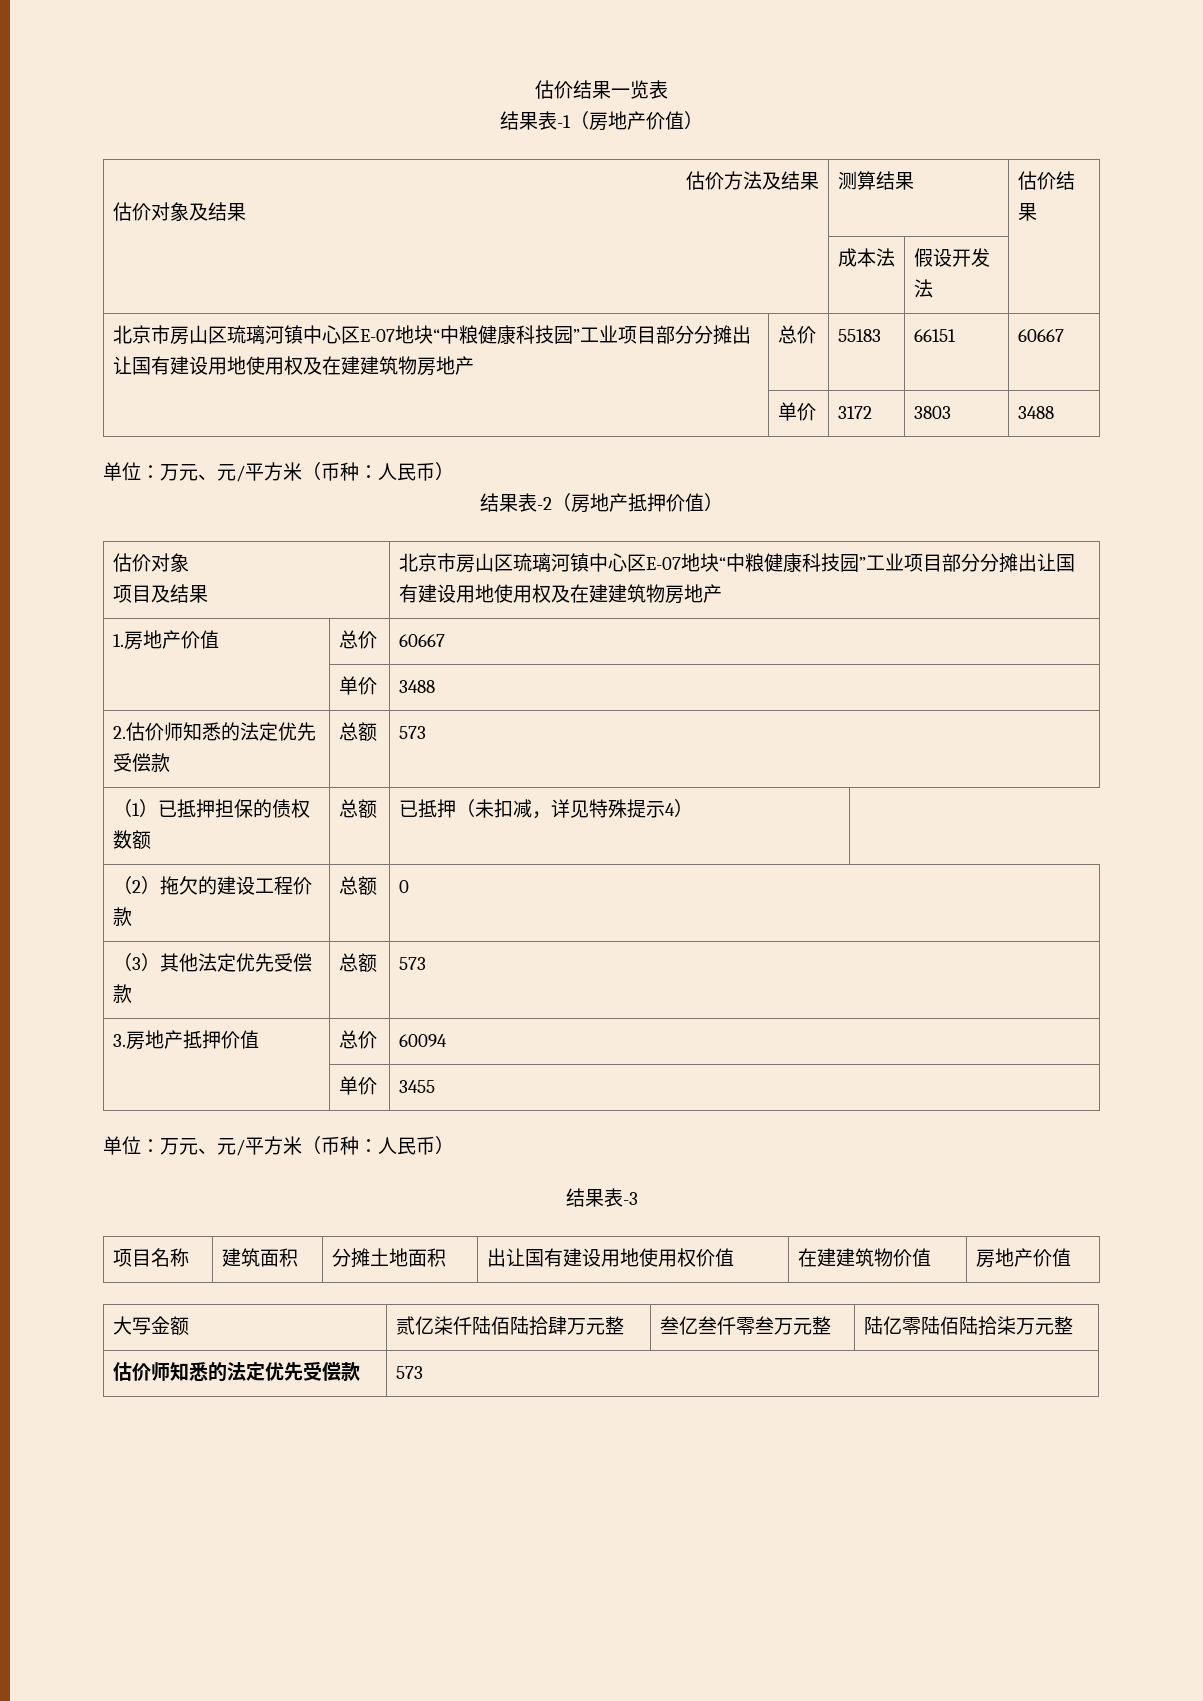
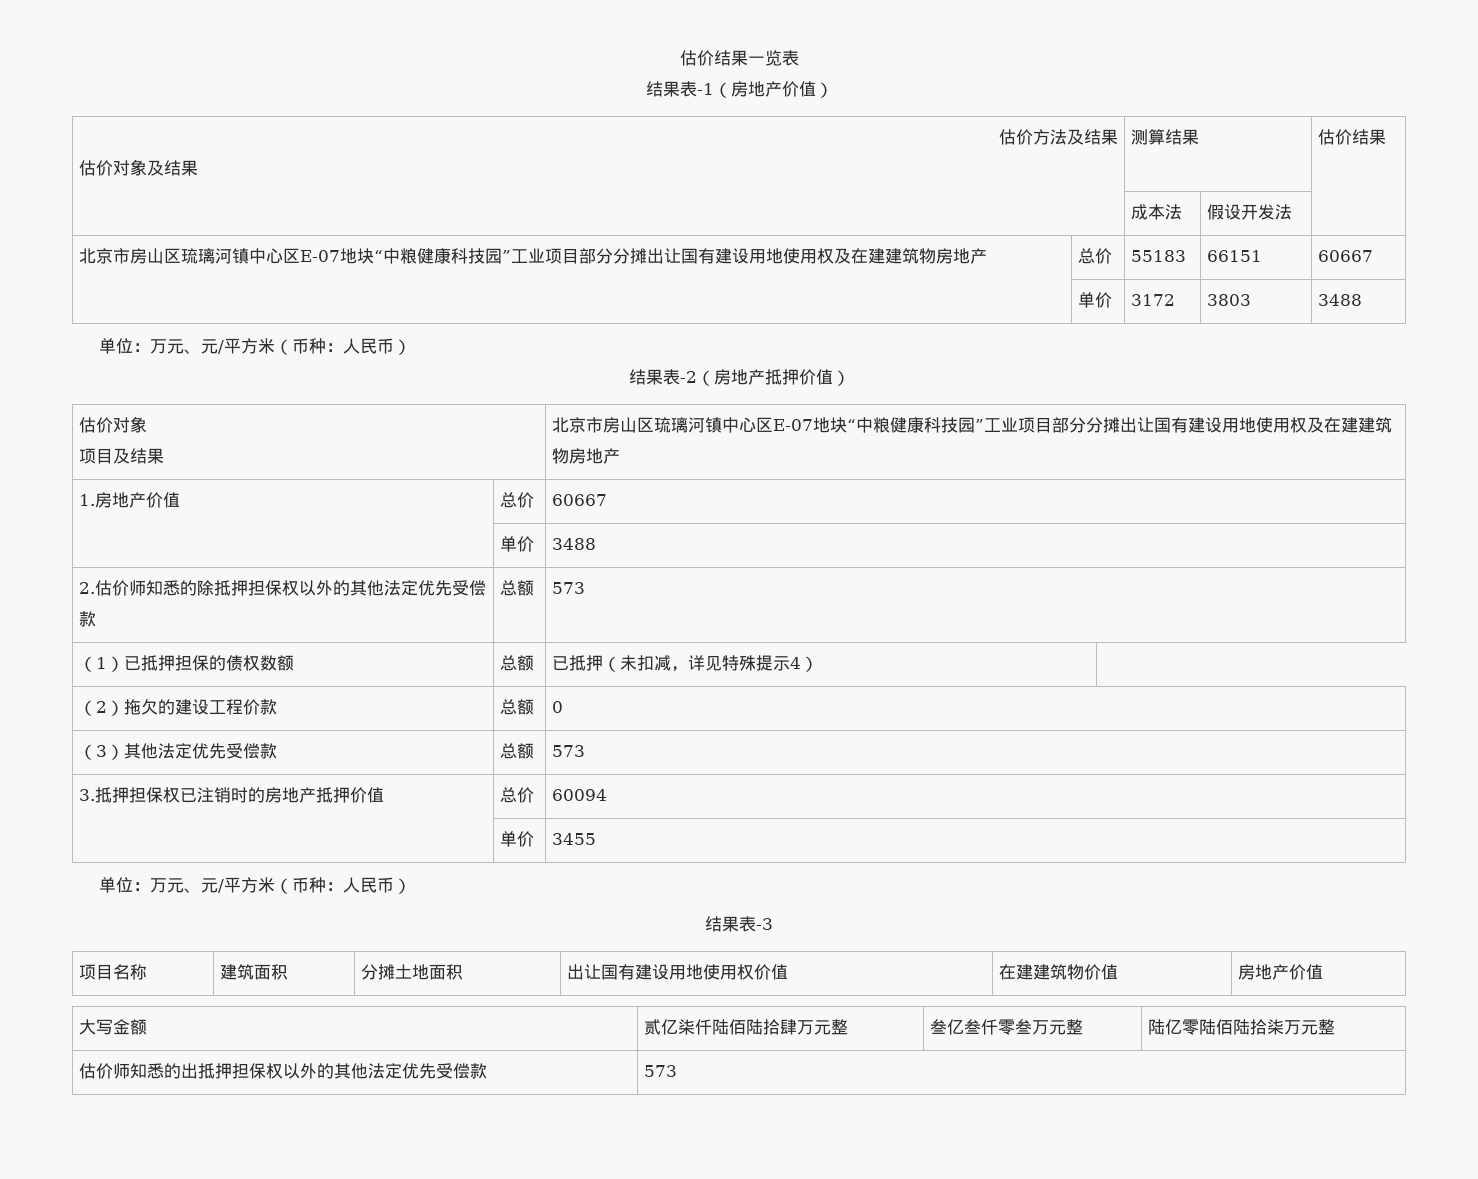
(240, 731) none -> [196,580,384,596] 除抵押担保权以外的其他
(126, 1040) none -> [94,787,265,803] 抵押担保权已注销时的
(227, 1372) none -> [180,1063,368,1079] 出抵押担保权以外的其他

